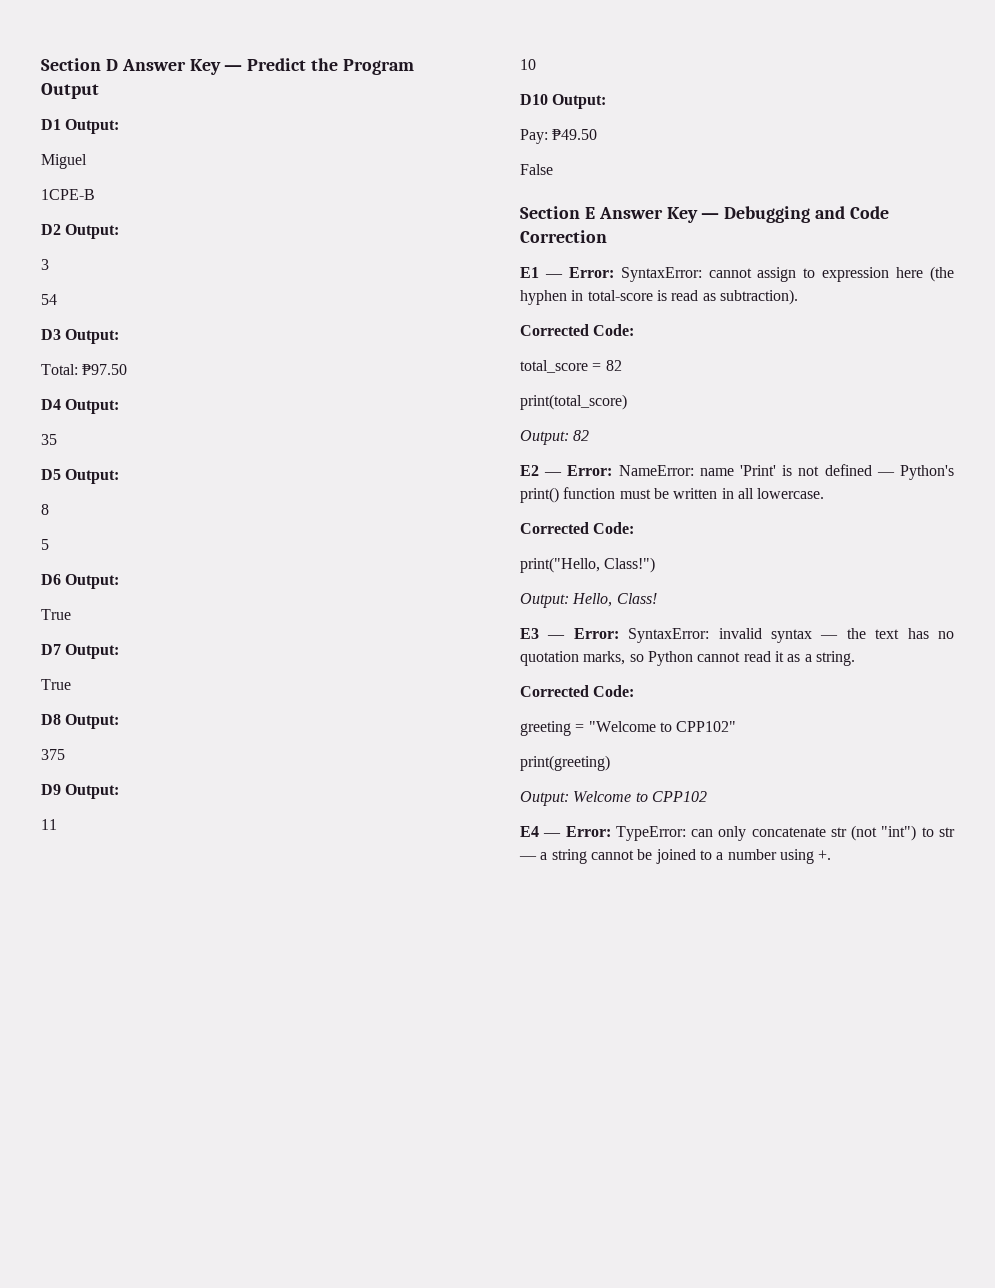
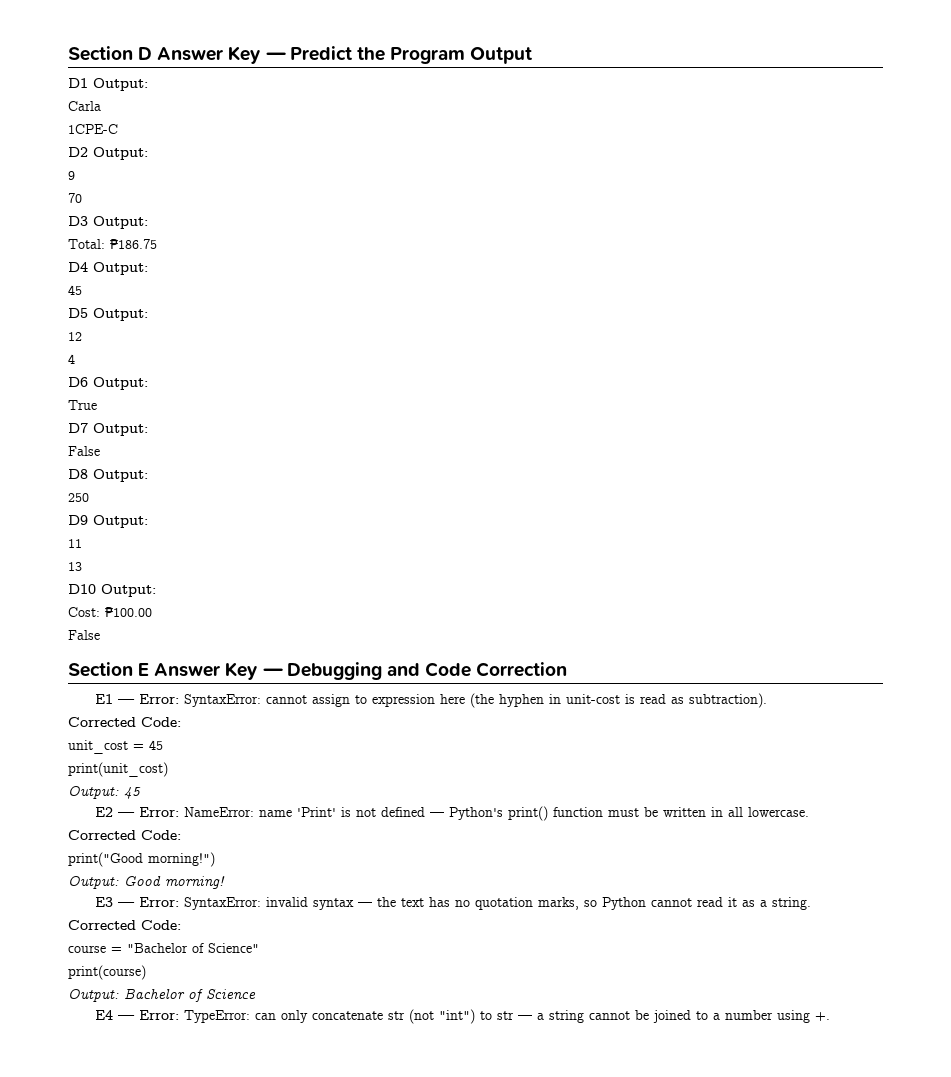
[41,154,87,169] [41,189,95,200] Miguel // 1CPE-B -> [68,101,101,111] [68,124,118,134] Carla // 1CPE-C
[41,259,49,270] [41,294,57,305] 3 // 54 -> [68,171,75,180] [68,193,82,203] 9 // 70
[82,364,128,375] ₱97.50 -> [110,239,157,249] ₱186.75
[41,434,57,445] 35 -> [68,285,82,295] 45
[41,504,49,515] [41,539,49,550] 8 // 5 -> [68,332,82,341] [68,354,75,364] 12 // 4
[41,679,71,690] True -> [68,446,100,456] False
[41,749,65,760] 375 -> [68,493,89,502] 250
[520,59,536,70] 10 -> [68,562,82,571] 13
[520,129,598,144] Pay: ₱49.50 -> [68,607,152,617] Cost: ₱100.00
[587,290,653,301] total-score -> [566,694,621,704] unit-cost
[520,360,622,373] [520,394,627,410] [520,430,590,445] total_score = 82 // print(total_score) // Output: 82 -> [68,740,163,754] [68,762,168,777] [68,786,141,799] unit_cost = 45 // print(unit_cost) // Output: 45
[520,557,656,573] [520,593,657,608] print("Hello, Class!") // Output: Hello, Class! -> [68,852,215,867] [68,876,225,889] print("Good morning!") // Output: Good morning!
[520,721,737,736] [520,755,610,771] [520,791,707,806] greeting = "Welcome to CPP102" // print(greeting) // Output: Welcome to CPP102 -> [68,943,259,953] [68,965,146,980] [68,988,256,1002] course = "Bachelor of Science" // print(course) // Output: Bachelor of Science

